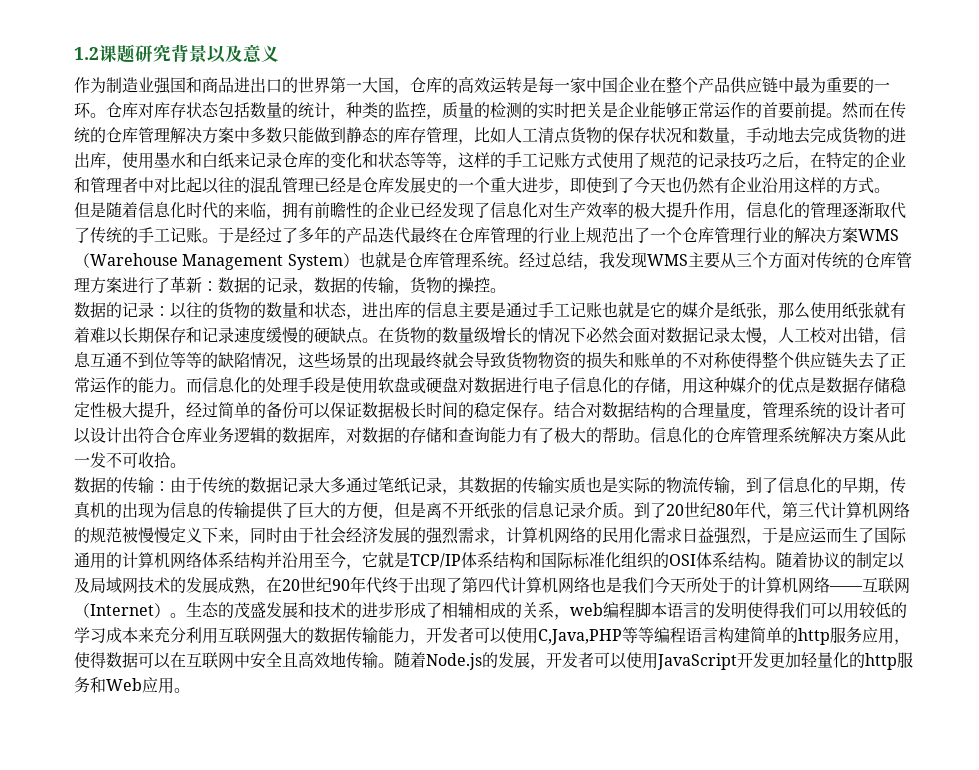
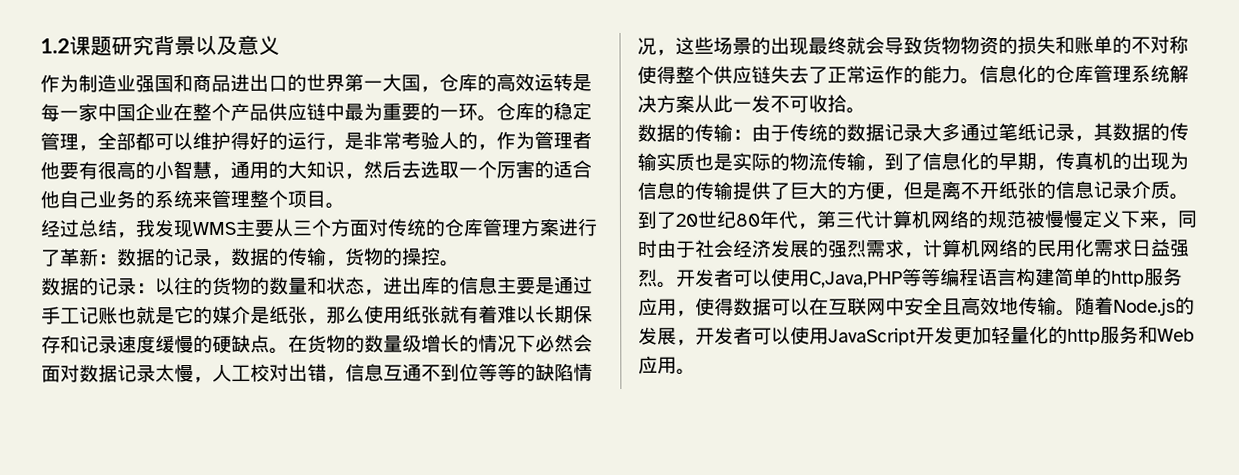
[138,101,906,120] [74,126,906,145] [74,152,906,170] [74,176,890,195] [74,201,906,220] [74,226,899,244] [74,251,519,270] 对库存状态包括数量的统计，种类的监控，质量的检测的实时把关是企业能够正常运作的首要前提。然而在传统的仓库管理解决方案中多数只能做到静态的库存管理，比如人工清点货物的保存状况和数量，手动地去完成货物的进出库，使用墨水和白纸来记录仓库的变化和状态等等，这样的手工记账方式使用了规范的记录技巧之后，在特定的企业和管理者中对比起以往的混乱管理已经是仓库发展史的一个重大进步，即使到了今天也仍然有企业沿用这样的方式。 // 但是随着信息化时代的来临，拥有前瞻性的企业已经发现了信息化对生产效率的极大提升作用，信息化的管理逐渐取代了传统的手工记账。于是经过了多年的产品迭代最终在仓库管理的行业上规范出了一个仓库管理行业的解决方案WMS（Warehouse Management System）也就是仓库管理系统。 -> [534,102,592,121] [40,131,592,152] [40,160,592,180] [40,189,345,209] 的稳定管理，全部都可以维护得好的运行，是非常考验人的，作为管理者他要有很高的小智慧，通用的大知识，然后去选取一个厉害的适合他自己业务的系统来管理整个项目。 //
[186,377,907,395] [74,401,906,420] [74,427,650,445] 而信息化的处理手段是使用软盘或硬盘对数据进行电子信息化的存储，用这种媒介的优点是数据存储稳定性极大提升，经过简单的备份可以保证数据极长时间的稳定保存。结合对数据结构的合理量度，管理系统的设计者可以设计出符合仓库业务逻辑的数据库，对数据的存储和查询能力有了极大的帮助。 -> (980, 81) none
[746,527,907,545] [74,551,905,570] [74,576,910,595] [74,602,907,620] [74,627,426,645] ，于是应运而生了国际通用的计算机网络体系结构并沿用至今，它就是TCP/IP体系结构和国际标准化组织的OSI体系结构。随着协议的制定以及局域网技术的发展成熟，在20世纪90年代终于出现了第四代计算机网络也是我们今天所处于的计算机网络——互联网（Internet）。生态的茂盛发展和技术的进步形成了相辅相成的关系，web编程脚本语言的发明使得我们可以用较低的学习成本来充分利用互联网强大的数据传输能力， -> [657,281,677,288] 。

